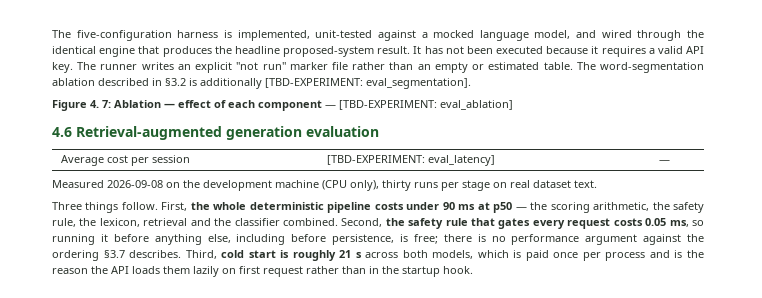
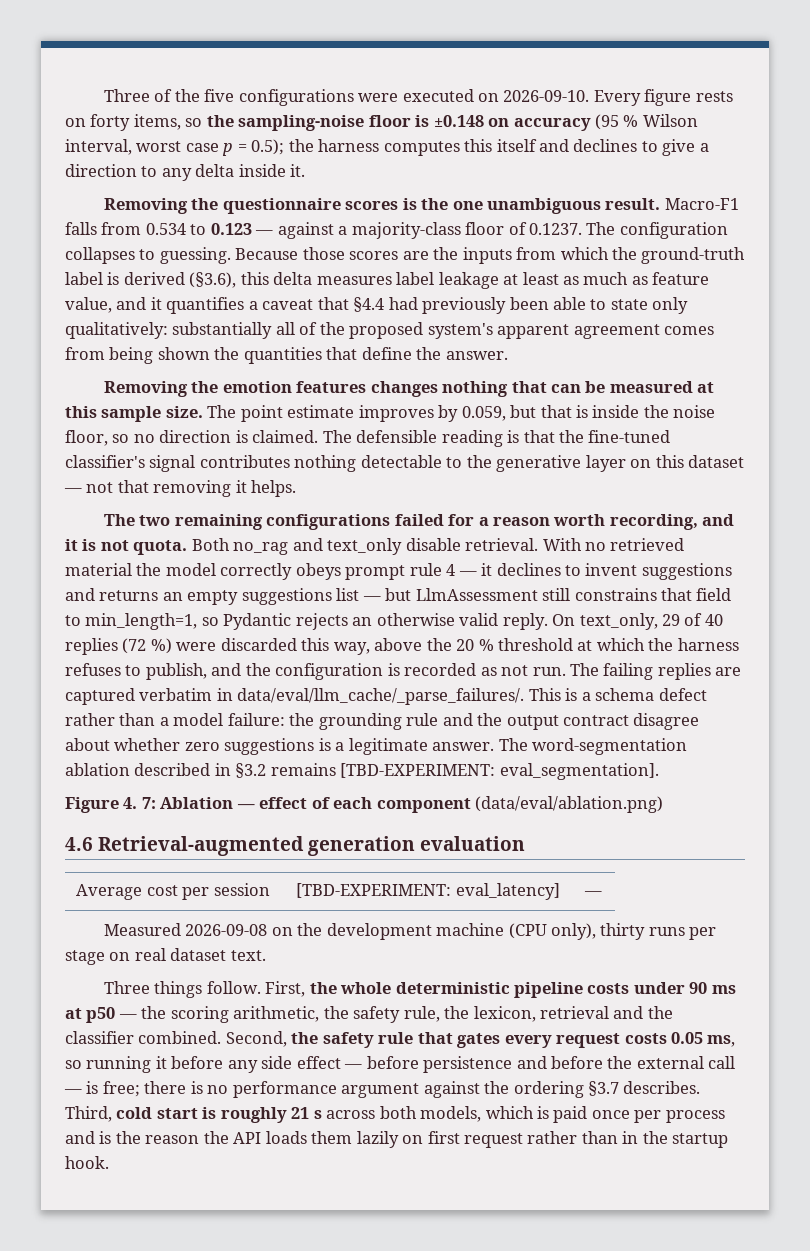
[52,30,704,41] [52,46,704,57] [52,62,573,73] The five-configuration harness is implemented, unit-tested against a mocked language model, and wired through the identical engine that produces the headline proposed-system result. It has not been executed because it requires a valid API key. The runner writes an explicit "not run" marker file rather than an empty or estimated table. -> [103,89,733,106] [65,114,698,131] [65,139,709,156] [65,164,306,181] [103,198,739,214] [65,222,728,239] [65,247,746,264] [65,272,710,289] [65,297,689,314] [65,322,715,339] [65,347,508,364] [103,381,715,397] [65,405,716,422] [65,430,671,447] [65,455,745,472] [64,480,297,497] [103,514,735,530] [65,538,685,555] [65,563,732,580] [65,588,732,605] [65,613,723,630] [65,638,739,655] [65,663,742,680] [65,688,707,705] [65,713,700,730] [65,738,495,755] Three of the five configurations were executed on 2026-09-10. Every figure rests on forty items, so the sampling-noise floor is ±0.148 on accuracy (95 % Wilson interval, worst case p = 0.5); the harness computes this itself and declines to give a direction to any delta inside it. // Removing the questionnaire scores is the one unambiguous result. Macro-F1 falls from 0.534 to 0.123 — against a majority-class floor of 0.1237. The configuration collapses to guessing. Because those scores are the inputs from which the ground-truth label is derived (§3.6), this delta measures label leakage at least as much as feature value, and it quantifies a caveat that §4.4 had previously been able to state only qualitatively: substantially all of the proposed system's apparent agreement comes from being shown the quantities that define the answer. // Removing the emotion features changes nothing that can be measured at this sample size. The point estimate improves by 0.059, but that is inside the noise floor, so no direction is claimed. The defensible reading is that the fine-tuned classifier's signal contributes nothing detectable to the generative layer on this dataset — not that removing it helps. // The two remaining configurations failed for a reason worth recording, and it is not quota. Both no_rag and text_only disable retrieval. With no retrieved material the model correctly obeys prompt rule 4 — it declines to invent suggestions and returns an empty suggestions list — but LlmAssessment still constrains that field to min_length=1, so Pydantic rejects an otherwise valid reply. On text_only, 29 of 40 replies (72 %) were discarded this way, above the 20 % threshold at which the harness refuses to publish, and the configuration is recorded as not run. The failing replies are captured verbatim in data/eval/llm_cache/_parse_failures/. This is a schema defect rather than a model failure: the grounding rule and the output contract disagree about whether zero suggestions is a legitimate answer.
[189,78,262,89] is additionally -> [270,763,336,776] remains
[325,100,513,110] — [TBD-EXPERIMENT: eval_ablation] -> [475,796,664,813] (data/eval/ablation.png)
[154,234,395,245] anything else, including before persistence, -> [227,1056,736,1073] [64,1089,82,1094] any side effect — before persistence and before the external call —

